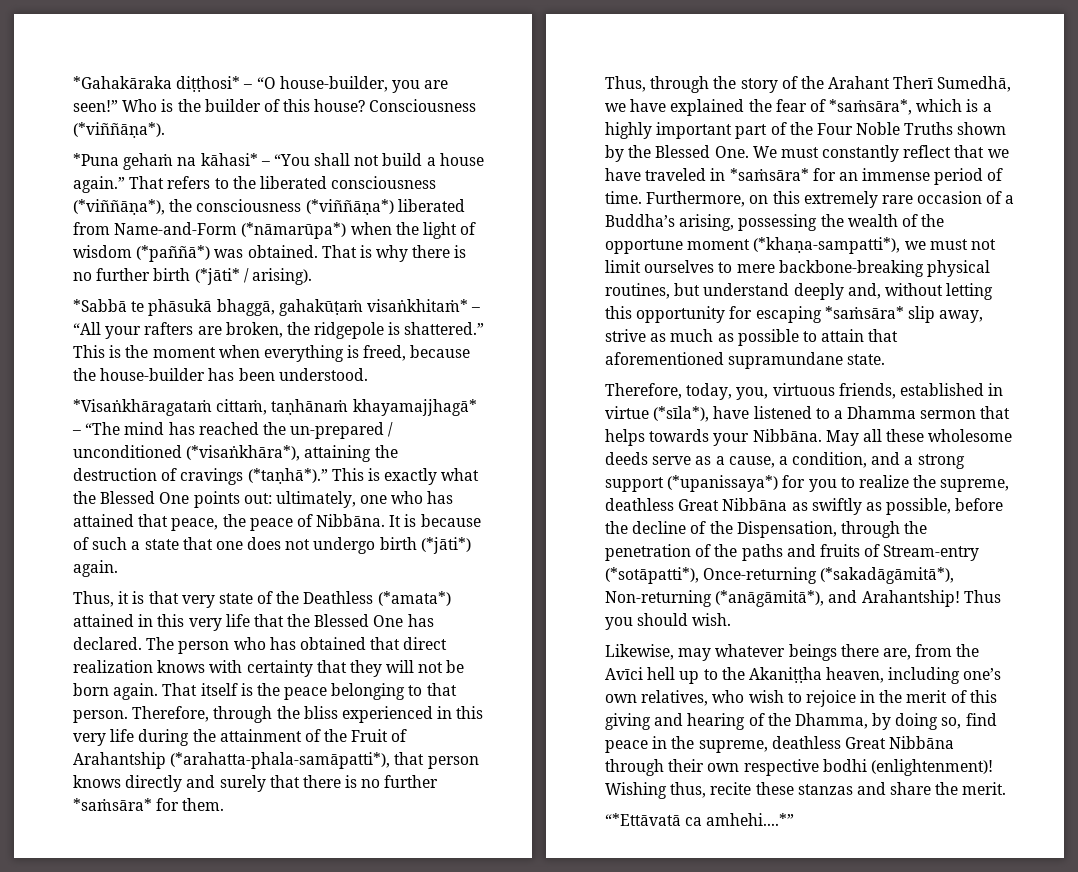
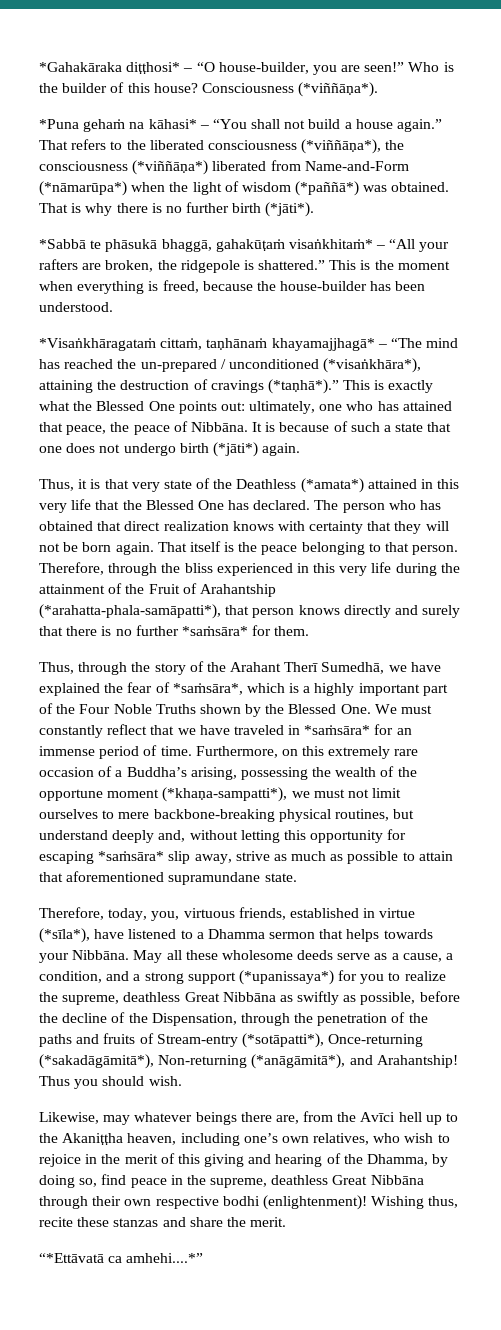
[194,268,312,285] (*jāti* / arising). -> [265,202,315,217] (*jāti*).

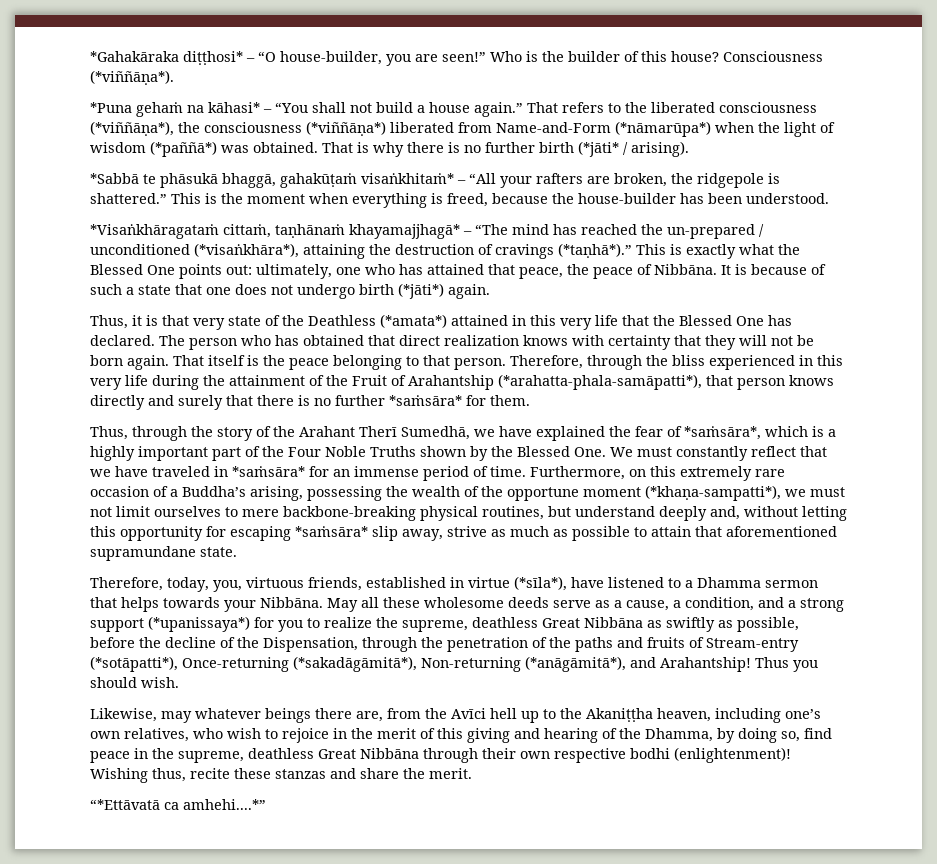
[265,202,315,217] (*jāti*). -> [578,141,689,157] (*jāti* / arising).

